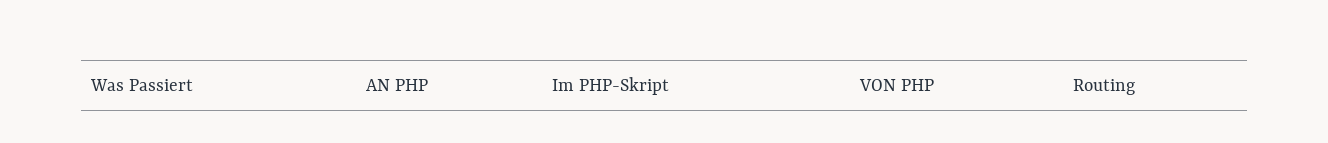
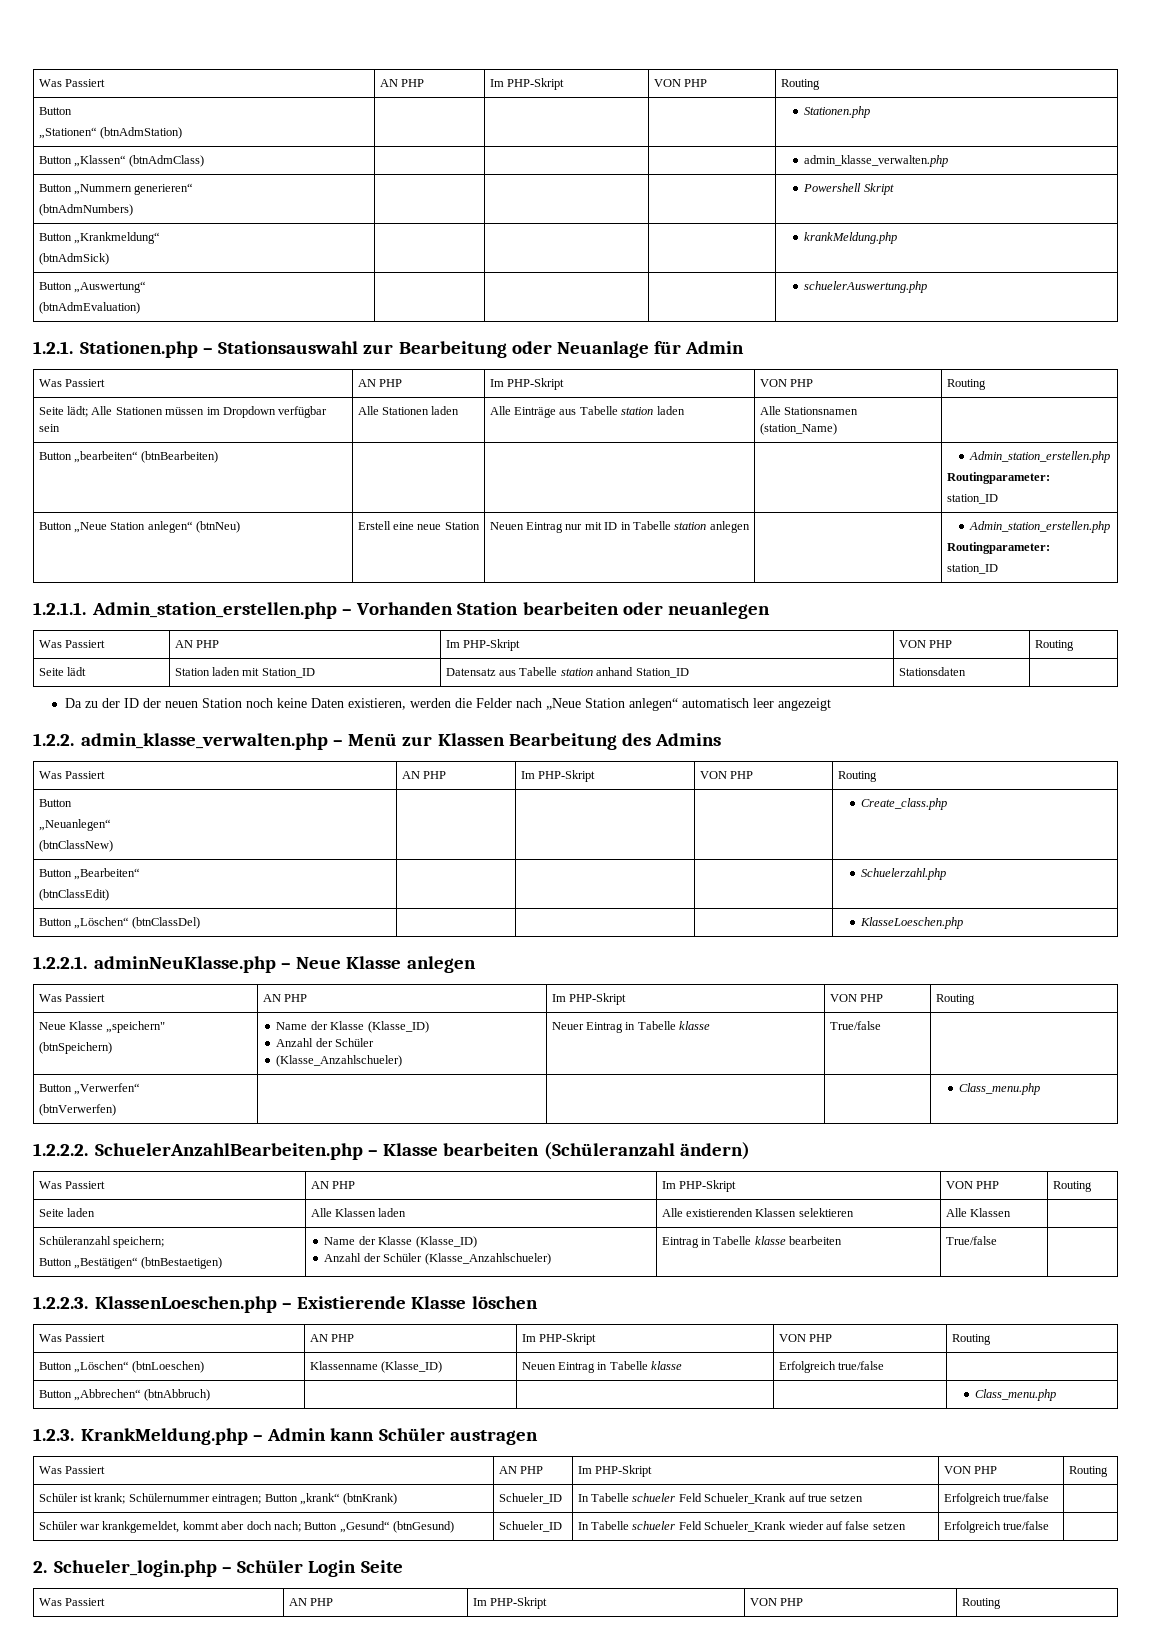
[89,79,193,91] [365,79,428,91] [551,77,669,95] [858,79,934,91] [1072,79,1135,95] Was Passiert | AN PHP | Im PHP-Skript | VON PHP | Routing -> [38,79,106,87] [379,79,425,87] [489,78,565,90] [653,79,708,87] [780,79,820,90] [38,107,72,115] [38,127,183,139] [804,106,871,118] [38,155,205,167] [804,155,949,167] [38,183,194,195] [38,204,133,216] [803,183,894,195] [38,232,161,244] [38,253,109,265] [804,232,898,244] [38,281,147,293] [38,302,140,314] [804,281,928,293] [33,341,745,358] [38,379,106,387] [357,379,403,387] [489,378,565,390] [759,379,814,387] [946,379,986,390] [38,406,328,418] [38,424,60,432] [357,406,460,415] [489,406,685,418] [759,406,859,415] [759,423,837,435] [38,451,219,463] [969,451,1111,463] [946,472,1050,484] [946,494,998,504] [38,521,241,533] [357,521,480,530] [489,521,750,533] [969,521,1111,533] [946,542,1050,554] [946,564,998,574] [33,602,770,619] [38,640,106,648] [174,640,220,648] [445,639,521,651] [898,640,953,648] [1034,640,1074,651] [38,667,87,676] [174,667,315,678] [445,667,689,678] [898,667,966,676] [65,698,832,711] [33,733,721,750] [38,771,106,779] [401,771,447,779] [520,770,596,782] [699,771,754,779] [837,771,877,782] [38,799,72,807] [38,819,111,831] [38,840,113,852] [861,798,948,810] [38,868,141,880] [38,889,109,901] [861,868,947,880] [38,917,201,929] [860,917,964,929] [33,956,476,973] [38,994,106,1002] [262,994,308,1002] [551,993,627,1005] [829,994,884,1002] [935,994,975,1005] [38,1021,166,1033] [38,1042,112,1054] [276,1021,429,1033] [276,1038,375,1047] [276,1055,403,1067] [551,1021,711,1033] [829,1021,881,1030] [38,1083,141,1095] [38,1104,116,1116] [959,1083,1041,1095] [33,1142,750,1160] [38,1181,106,1189] [310,1181,356,1189] [661,1180,737,1192] [945,1181,1000,1189] [1052,1181,1092,1192] [38,1208,96,1217] [310,1208,407,1217] [661,1208,854,1217] [945,1208,1012,1217] [38,1236,165,1248] [38,1257,223,1269] [324,1236,477,1248] [324,1253,551,1265] [661,1236,843,1248] [945,1236,997,1245] [33,1296,538,1313] [38,1334,106,1342] [309,1334,355,1342] [521,1333,597,1345] [778,1334,833,1342] [951,1334,991,1345] [38,1361,205,1373] [309,1361,443,1373] [521,1361,683,1373] [778,1361,885,1373] [38,1389,211,1401] [975,1389,1057,1401] [33,1428,538,1445] [38,1466,106,1474] [498,1466,544,1474] [577,1465,653,1477] [943,1466,998,1474] [1068,1466,1108,1477] [38,1493,398,1505] [498,1493,562,1504] [577,1493,864,1504] [943,1493,1050,1505] [38,1521,455,1533] [498,1521,562,1532] [577,1521,906,1532] [943,1521,1050,1533] [33,1560,403,1577] [38,1598,106,1606] [288,1598,334,1606] [472,1597,548,1609] [749,1598,804,1606] [961,1598,1001,1609] Was Passiert | AN PHP | Im PHP-Skript | VON PHP | Routing // Button // „Stationen“ (btnAdmStation) | | | | Stationen.php // Button „Klassen“ (btnAdmClass) | | | | admin_klasse_verwalten.php // Button „Nummern generieren“ // (btnAdmNumbers) | | | | Powershell Skript // Button „Krankmeldung“ // (btnAdmSick) | | | | krankMeldung.php // Button „Auswertung“ // (btnAdmEvaluation) | | | | schuelerAuswertung.php // 1.2.1. Stationen.php – Stationsauswahl zur Bearbeitung oder Neuanlage für Admin // Was Passiert | AN PHP | Im PHP-Skript | VON PHP | Routing // Seite lädt; Alle Stationen müssen im Dropdown verfügbar sein | Alle Stationen laden | Alle Einträge aus Tabelle station laden | Alle Stationsnamen (station_Name) | // Button „bearbeiten“ (btnBearbeiten) | | | | Admin_station_erstellen.php // Routingparameter: // station_ID // Button „Neue Station anlegen“ (btnNeu) | Erstell eine neue Station | Neuen Eintrag nur mit ID in Tabelle station anlegen | | Admin_station_erstellen.php // Routingparameter: // station_ID // 1.2.1.1. Admin_station_erstellen.php – Vorhanden Station bearbeiten oder neuanlegen // Was Passiert | AN PHP | Im PHP-Skript | VON PHP | Routing // Seite lädt | Station laden mit Station_ID | Datensatz aus Tabelle station anhand Station_ID | Stationsdaten | // Da zu der ID der neuen Station noch keine Daten existieren, werden die Felder nach „Neue Station anlegen“ automatisch leer angezeigt // 1.2.2. admin_klasse_verwalten.php – Menü zur Klassen Bearbeitung des Admins // Was Passiert | AN PHP | Im PHP-Skript | VON PHP | Routing // Button // „Neuanlegen“ // (btnClassNew) | | | | Create_class.php // Button „Bearbeiten“ // (btnClassEdit) | | | | Schuelerzahl.php // Button „Löschen“ (btnClassDel) | | | | KlasseLoeschen.php // 1.2.2.1. adminNeuKlasse.php – Neue Klasse anlegen // Was Passiert | AN PHP | Im PHP-Skript | VON PHP | Routing // Neue Klasse „speichern" // (btnSpeichern) | Name der Klasse (Klasse_ID) // Anzahl der Schüler // (Klasse_Anzahlschueler) | Neuer Eintrag in Tabelle klasse | True/false | // Button „Verwerfen“ // (btnVerwerfen) | | | | Class_menu.php // 1.2.2.2. SchuelerAnzahlBearbeiten.php – Klasse bearbeiten (Schüleranzahl ändern) // Was Passiert | AN PHP | Im PHP-Skript | VON PHP | Routing // Seite laden | Alle Klassen laden | Alle existierenden Klassen selektieren | Alle Klassen | // Schüleranzahl speichern; // Button „Bestätigen“ (btnBestaetigen) | Name der Klasse (Klasse_ID) // Anzahl der Schüler (Klasse_Anzahlschueler) | Eintrag in Tabelle klasse bearbeiten | True/false | // 1.2.2.3. KlassenLoeschen.php – Existierende Klasse löschen // Was Passiert | AN PHP | Im PHP-Skript | VON PHP | Routing // Button „Löschen“ (btnLoeschen) | Klassenname (Klasse_ID) | Neuen Eintrag in Tabelle klasse | Erfolgreich true/false | // Button „Abbrechen“ (btnAbbruch) | | | | Class_menu.php // 1.2.3. KrankMeldung.php – Admin kann Schüler austragen // Was Passiert | AN PHP | Im PHP-Skript | VON PHP | Routing // Schüler ist krank; Schülernummer eintragen; Button „krank“ (btnKrank) | Schueler_ID | In Tabelle schueler Feld Schueler_Krank auf true setzen | Erfolgreich true/false | // Schüler war krankgemeldet, kommt aber doch nach; Button „Gesund“ (btnGesund) | Schueler_ID | In Tabelle schueler Feld Schueler_Krank wieder auf false setzen | Erfolgreich true/false | // 2. Schueler_login.php – Schüler Login Seite // Was Passiert | AN PHP | Im PHP-Skript | VON PHP | Routing

